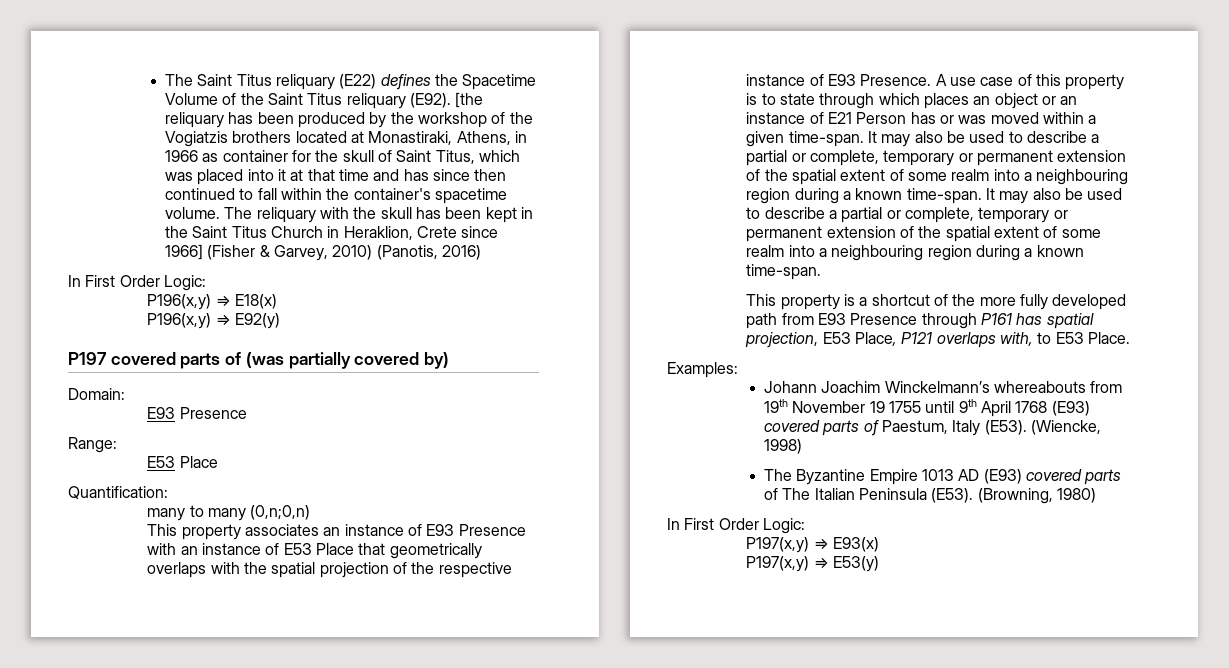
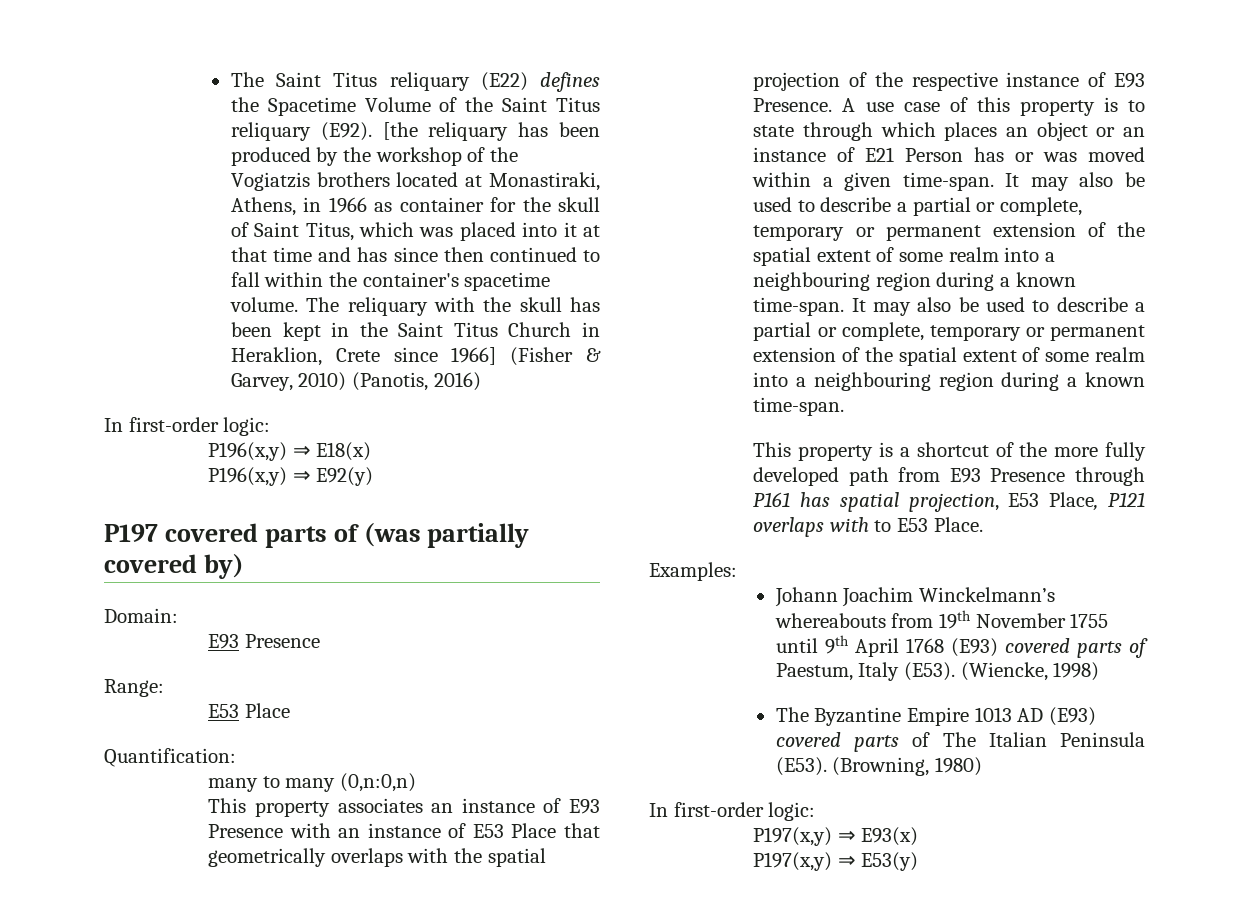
[85,275,206,291] First Order Logic: -> [128,417,271,436] first-order logic:
[250,505,311,520] (0,n;0,n) -> [339,773,416,792] (0,n:0,n)
[1000,332,1034,346] with, -> [829,517,869,532] with
[869,401,885,413] 19 -> (1066, 620) none
[684,518,805,534] First Order Logic: -> [673,802,816,821] first-order logic:

